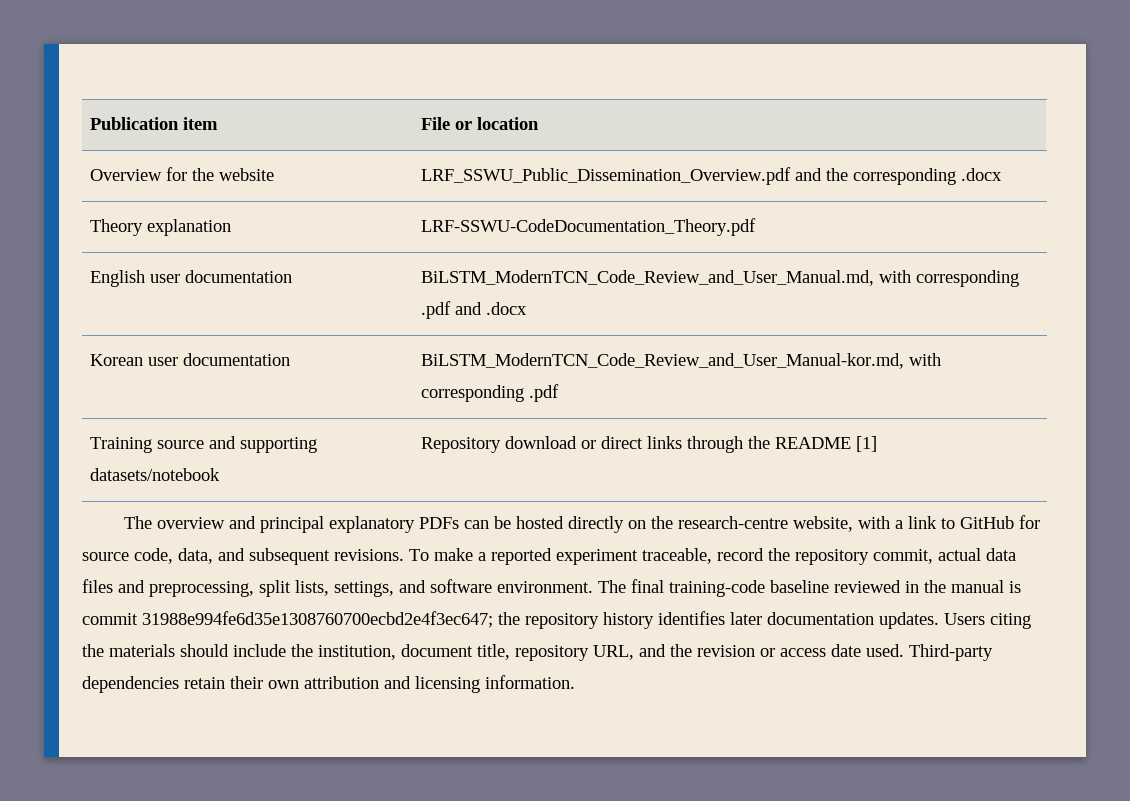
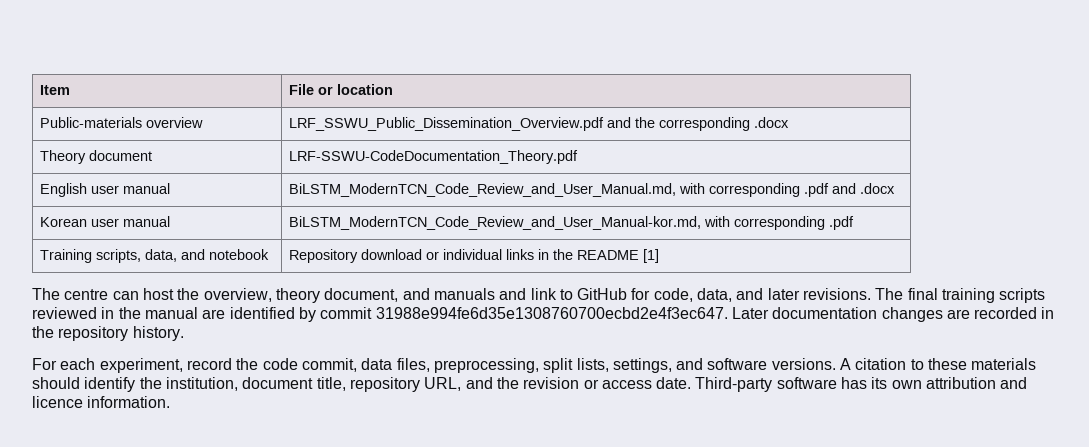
[89,117,218,130] Publication item -> [40,85,71,95] Item
[89,167,274,181] Overview for the website -> [40,117,204,128] Public-materials overview
[146,219,231,236] explanation -> [89,150,153,161] document
[184,270,292,283] documentation -> [123,183,171,194] manual
[182,353,290,366] documentation -> [123,216,171,227] manual
[156,436,317,453] [89,468,220,481] source and supporting datasets/notebook -> [96,249,270,263] scripts, data, and notebook
[600,436,743,453] direct links through -> [443,249,550,260] individual links in
[156,516,903,533] overview and principal explanatory PDFs can be hosted directly on the research-centre website, with a -> [64,288,527,303] centre can host the overview, theory document, and manuals and
[82,552,129,561] source -> (651, 294) none
[249,548,1016,565] [82,579,145,593] subsequent revisions. To make a reported experiment traceable, record the repository commit, actual data files and -> [767,288,1046,303] [32,307,1055,322] [32,326,184,341] [32,358,430,373] later revisions. The final training scripts reviewed in the manual are identified by commit 31988e994fe6d35e1308760700ecbd2e4f3ec647. Later documentation changes are recorded in the repository history. // For each experiment, record the code commit, data files,
[497,579,1021,597] [82,611,1031,629] [82,644,104,657] environment. The final training-code baseline reviewed in the manual is commit 31988e994fe6d35e1308760700ecbd2e4f3ec647; the repository history identifies later documentation updates. Users citing the -> [771,358,968,370] versions. A citation to these
[233,644,286,657] include -> [84,377,136,392] identify
[831,644,993,661] [82,676,263,693] date used. Third-party dependencies retain their -> [656,377,888,392] date. Third-party software has its
[415,676,480,693] licensing -> [32,396,83,408] licence

